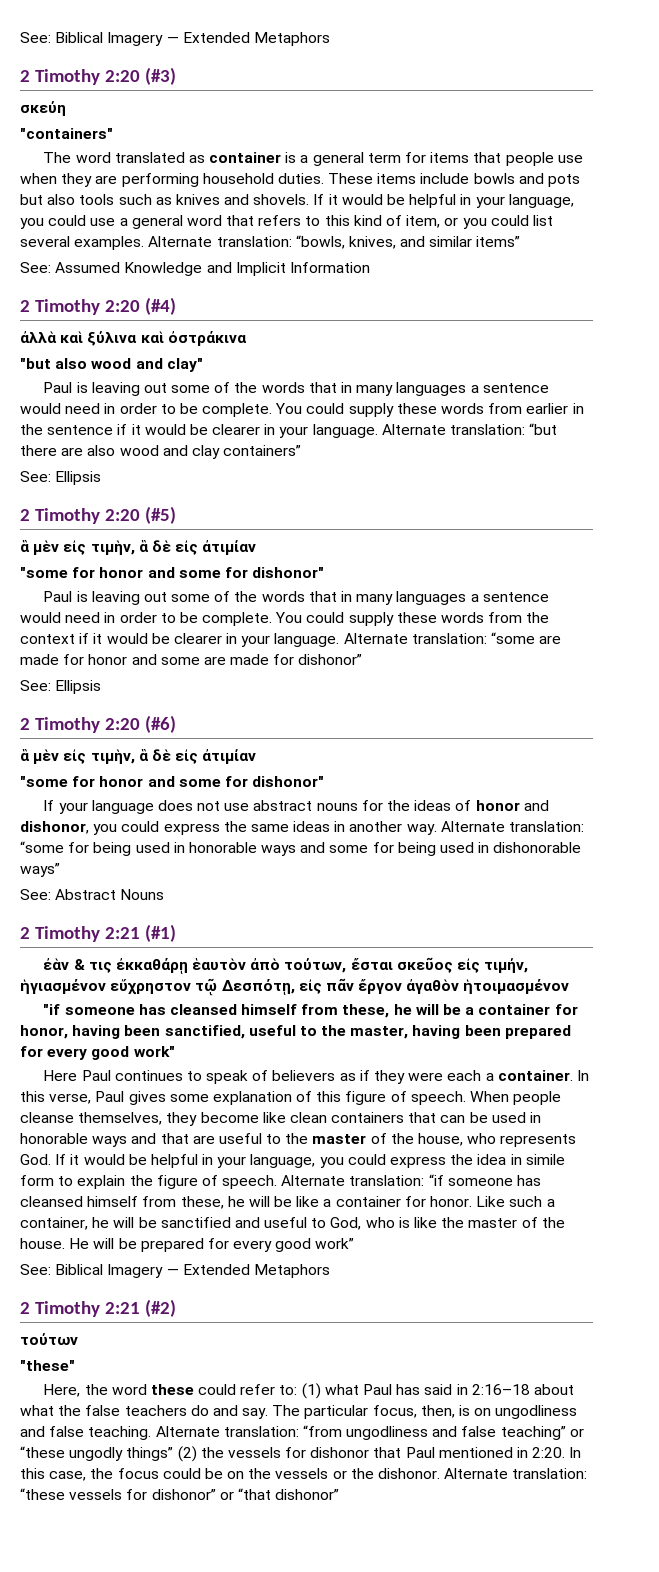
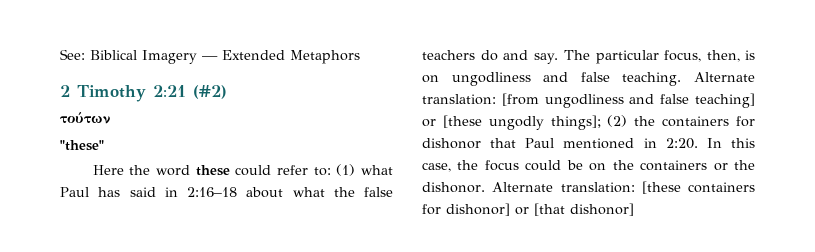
[20,32,330,46] [20,67,176,85] [20,101,66,116] [20,128,113,139] [43,152,583,166] [20,173,581,187] [20,194,574,208] [20,215,553,229] [20,235,521,250] [20,262,370,276] [20,297,176,315] [20,331,247,346] [20,358,203,372] [43,382,549,396] [20,403,584,417] [20,423,558,438] [20,445,302,459] [20,471,102,485] [20,506,176,524] [20,540,257,555] [20,567,325,578] [43,591,549,605] [20,612,550,626] [20,632,562,647] [20,654,363,665] [20,680,102,694] [20,715,176,733] [20,749,257,764] [20,776,325,787] [43,800,549,814] [20,821,585,835] [20,841,582,856] [20,863,60,877] [20,889,165,900] [20,924,176,942] [43,957,529,974] [20,978,570,996] [43,1004,578,1018] [20,1025,571,1039] [20,1046,175,1060] [43,1070,589,1084] [20,1091,562,1105] [20,1112,542,1126] [20,1133,577,1147] [20,1154,565,1168] [20,1174,542,1189] [20,1196,555,1209] [20,1217,565,1230] [20,1238,355,1252] [20,1264,330,1278] See: Biblical Imagery — Extended Metaphors // 2 Timothy 2:20 (#3) // σκεύη // "containers" // The word translated as container is a general term for items that people use when they are performing household duties. These items include bowls and pots but also tools such as knives and shovels. If it would be helpful in your language, you could use a general word that refers to this kind of item, or you could list several examples. Alternate translation: “bowls, knives, and similar items” // See: Assumed Knowledge and Implicit Information // 2 Timothy 2:20 (#4) // ἀλλὰ καὶ ξύλινα καὶ ὀστράκινα // "but also wood and clay" // Paul is leaving out some of the words that in many languages a sentence would need in order to be complete. You could supply these words from earlier in the sentence if it would be clearer in your language. Alternate translation: “but there are also wood and clay containers” // See: Ellipsis // 2 Timothy 2:20 (#5) // ἃ μὲν εἰς τιμὴν, ἃ δὲ εἰς ἀτιμίαν // "some for honor and some for dishonor" // Paul is leaving out some of the words that in many languages a sentence would need in order to be complete. You could supply these words from the context if it would be clearer in your language. Alternate translation: “some are made for honor and some are made for dishonor” // See: Ellipsis // 2 Timothy 2:20 (#6) // ἃ μὲν εἰς τιμὴν, ἃ δὲ εἰς ἀτιμίαν // "some for honor and some for dishonor" // If your language does not use abstract nouns for the ideas of honor and dishonor, you could express the same ideas in another way. Alternate translation: “some for being used in honorable ways and some for being used in dishonorable ways” // See: Abstract Nouns // 2 Timothy 2:21 (#1) // ἐὰν & τις ἐκκαθάρῃ ἑαυτὸν ἀπὸ τούτων, ἔσται σκεῦος εἰς τιμήν, ἡγιασμένον εὔχρηστον τῷ Δεσπότῃ, εἰς πᾶν ἔργον ἀγαθὸν ἡτοιμασμένον // "if someone has cleansed himself from these, he will be a container for honor, having been sanctified, useful to the master, having been prepared for every good work" // Here Paul continues to speak of believers as if they were each a container. In this verse, Paul gives some explanation of this figure of speech. When people cleanse themselves, they become like clean containers that can be used in honorable ways and that are useful to the master of the house, who represents God. If it would be helpful in your language, you could express the idea in simile form to explain the figure of speech. Alternate translation: “if someone has cleansed himself from these, he will be like a container for honor. Like such a container, he will be sanctified and useful to God, who is like the master of the house. He will be prepared for every good work” // See: Biblical Imagery — Extended Metaphors -> [60,49,360,64] See: Biblical Imagery — Extended Metaphors
[43,1384,81,1397] Here, -> [92,165,124,175] Here
[302,1425,584,1440] [20,1446,174,1461] “from ungodliness and false teaching” or “these ungodly things” -> [501,93,755,108] [422,115,601,130] [from ungodliness and false teaching] or [these ungodly things];
[227,1447,281,1458] vessels -> [662,116,730,127] containers
[275,1468,329,1479] vessels -> [640,160,708,171] containers
[20,1488,340,1500] “these vessels for dishonor” or “that dishonor” -> [641,181,755,194] [422,203,634,216] [these containers for dishonor] or [that dishonor]

